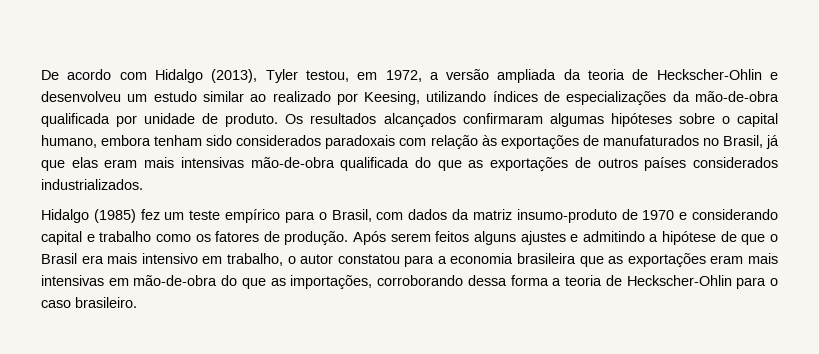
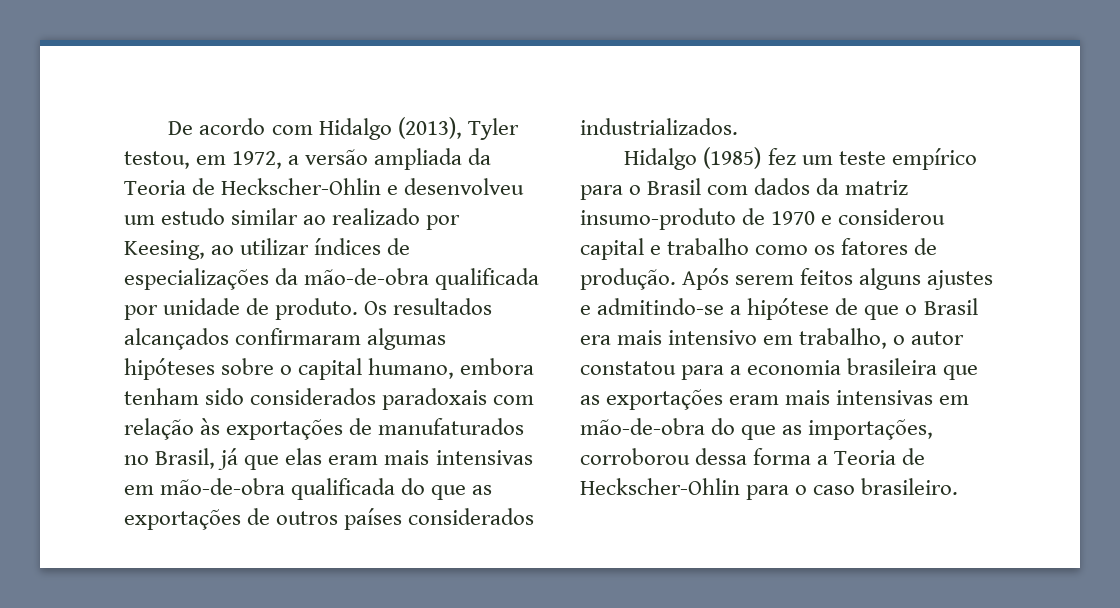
[588,69,626,80] teoria -> [124,180,186,195] Teoria
[426,91,487,102] utilizando -> [211,238,310,255] ao utilizar
(244, 162) none -> [124,485,154,495] em
[331,209,372,222] Brasil, -> [647,178,702,195] Brasil
[692,209,778,220] considerando -> [838,208,946,225] considerou
[582,231,645,242] admitindo -> [597,298,725,315] admitindo-se
[377,275,464,286] corroborando -> [580,448,690,465] corroborou
[565,275,603,286] teoria -> [834,450,897,465] Teoria

